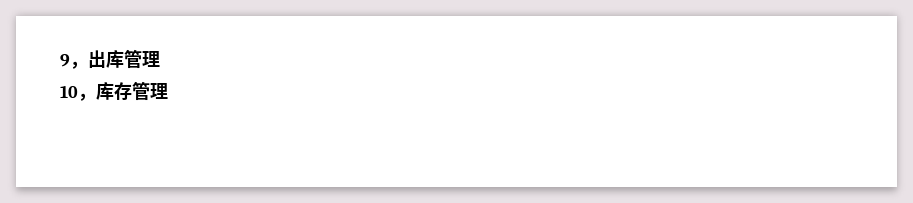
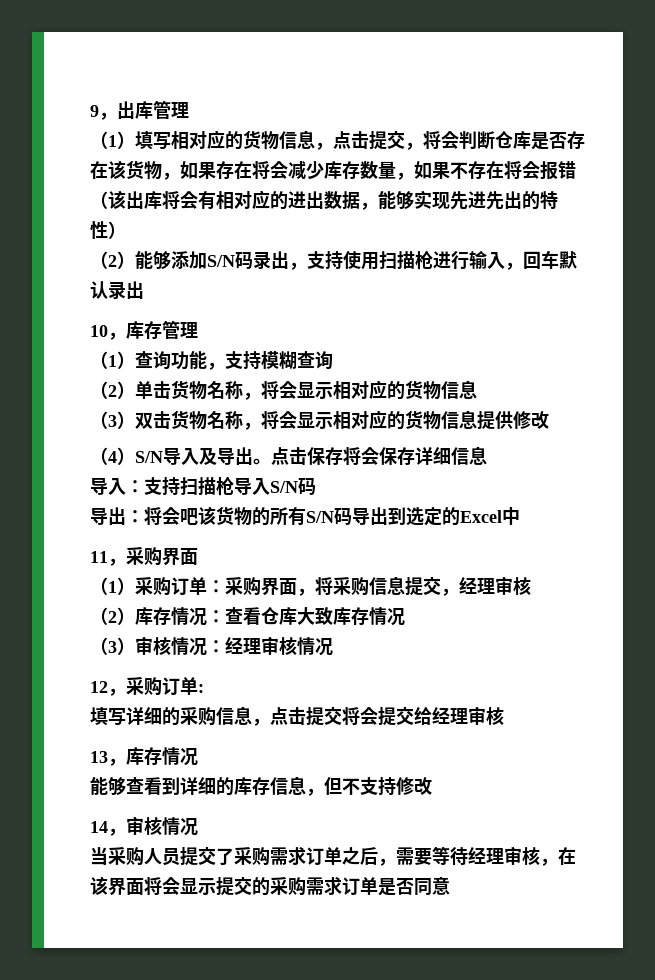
[60,81,168,101] 10，库存管理 -> [90,130,585,150] [90,160,576,180] [90,190,558,210] [90,221,126,239] [90,250,577,270] [90,281,144,300] [90,320,198,340] [90,351,333,370] [90,380,477,400] [90,410,549,430] [90,446,487,465] [90,476,316,496] [90,506,520,526] [90,547,198,566] [90,576,531,596] [90,607,405,626] [90,636,333,656] [90,677,204,696] [90,706,504,726] [90,747,198,766] [90,776,432,796] [90,816,198,836] [90,846,576,866] [90,876,450,896] （1）填写相对应的货物信息，点击提交，将会判断仓库是否存在该货物，如果存在将会减少库存数量，如果不存在将会报错（该出库将会有相对应的进出数据，能够实现先进先出的特性） // （2）能够添加S/N码录出，支持使用扫描枪进行输入，回车默认录出 // 10，库存管理 // （1）查询功能，支持模糊查询 // （2）单击货物名称，将会显示相对应的货物信息 // （3）双击货物名称，将会显示相对应的货物信息提供修改 // （4）S/N导入及导出。点击保存将会保存详细信息 // 导入：支持扫描枪导入S/N码 // 导出：将会吧该货物的所有S/N码导出到选定的Excel中 // 11，采购界面 // （1）采购订单：采购界面，将采购信息提交，经理审核 // （2）库存情况：查看仓库大致库存情况 // （3）审核情况：经理审核情况 // 12，采购订单: // 填写详细的采购信息，点击提交将会提交给经理审核 // 13，库存情况 // 能够查看到详细的库存信息，但不支持修改 // 14，审核情况 // 当采购人员提交了采购需求订单之后，需要等待经理审核，在该界面将会显示提交的采购需求订单是否同意

